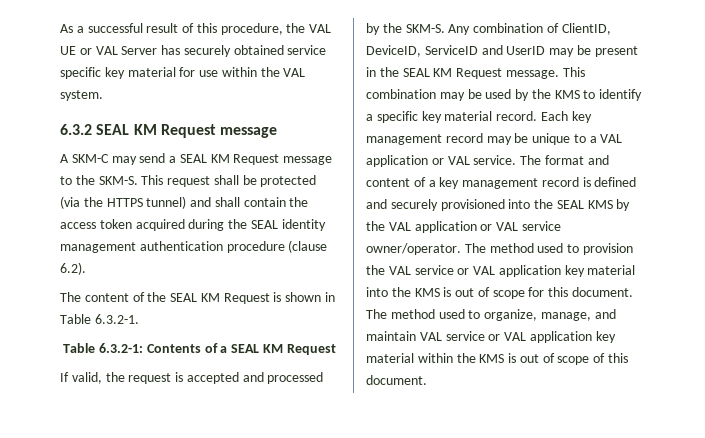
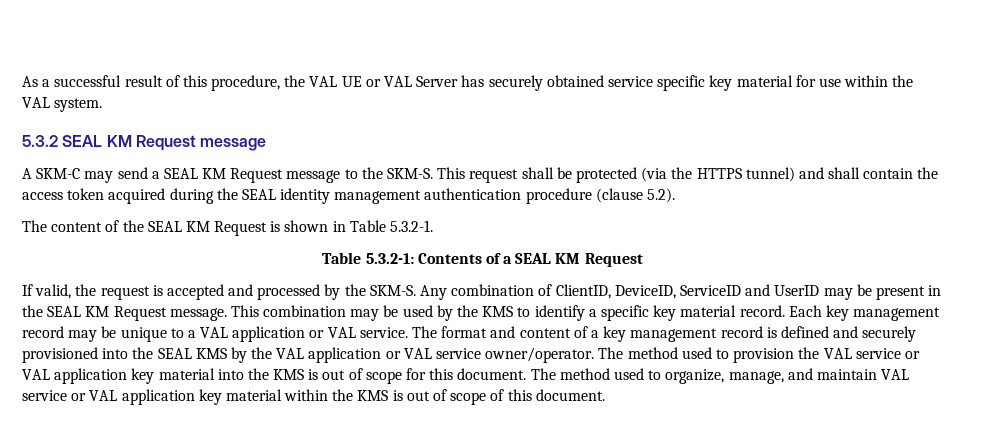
[60,124,92,135] 6.3.2 -> [22,135,58,147] 5.3.2
[60,262,86,275] 6.2). -> [647,188,676,203] 5.2).
[94,314,139,324] [63,343,144,353] 6.3.2-1. // Table 6.3.2-1: -> [390,220,434,232] [322,252,414,264] 5.3.2-1. // Table 5.3.2-1:

